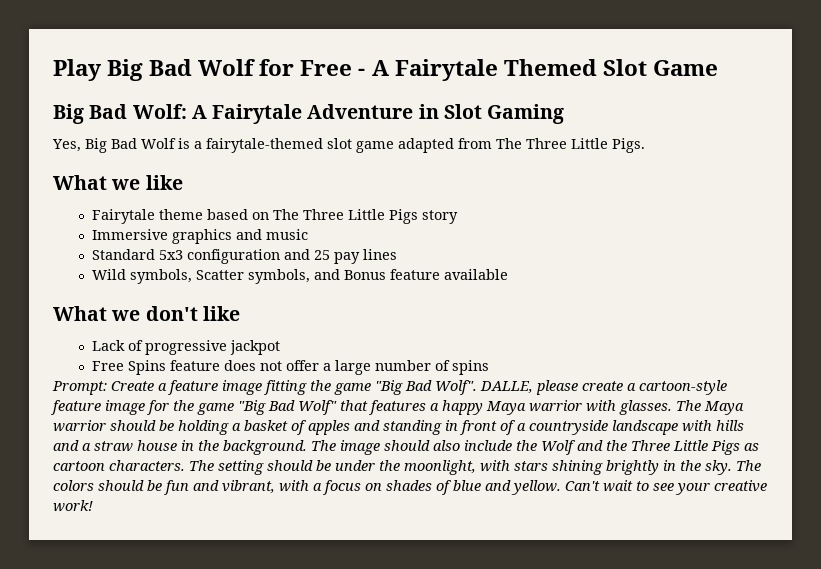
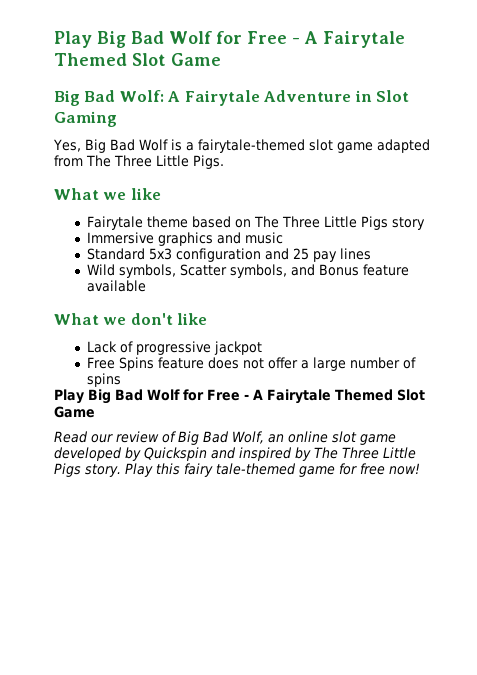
[52,380,727,395] [50,400,744,415] [53,420,744,435] [53,440,759,455] [53,460,761,475] [53,480,767,495] [53,500,93,512] Prompt: Create a feature image fitting the game "Big Bad Wolf". DALLE, please create a cartoon-style feature image for the game "Big Bad Wolf" that features a happy Maya warrior with glasses. The Maya warrior should be holding a basket of apples and standing in front of a countryside landscape with hills and a straw house in the background. The image should also include the Wolf and the Three Little Pigs as cartoon characters. The setting should be under the moonlight, with stars shining brightly in the sky. The colors should be fun and vibrant, with a focus on shades of blue and yellow. Can't wait to see your creative work! -> [54,389,425,404] [54,406,95,418] [54,431,396,445] [54,447,416,461] [54,463,420,477] Play Big Bad Wolf for Free - A Fairytale Themed Slot Game // Read our review of Big Bad Wolf, an online slot game developed by Quickspin and inspired by The Three Little Pigs story. Play this fairy tale-themed game for free now!

